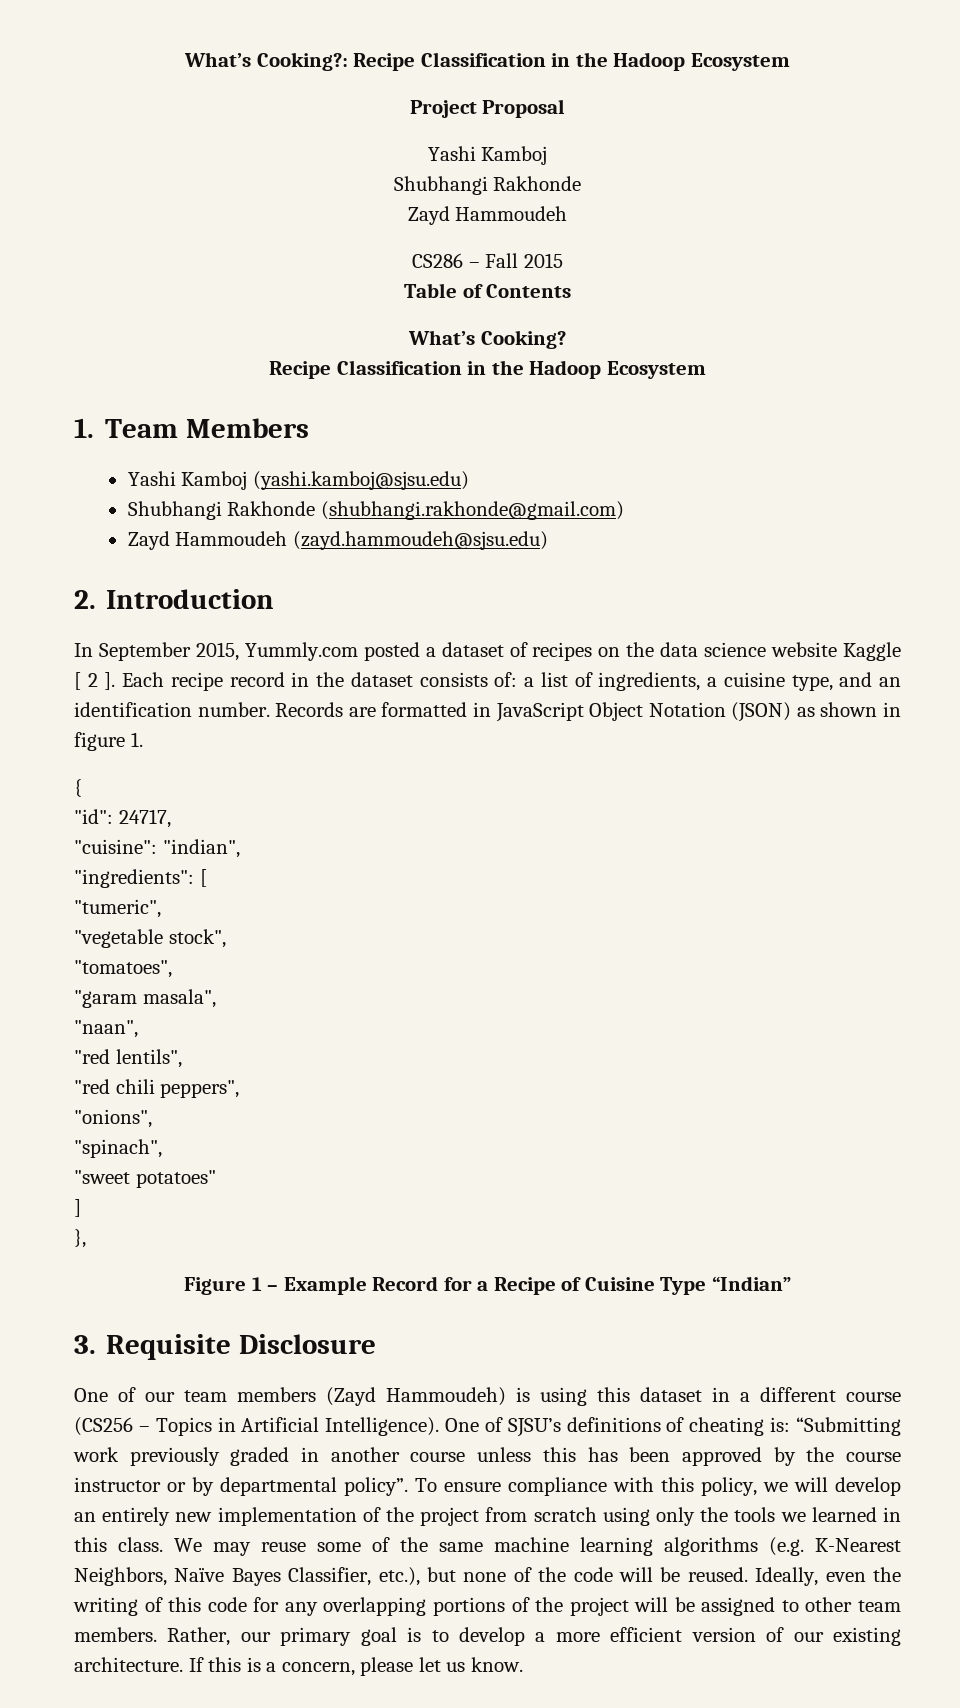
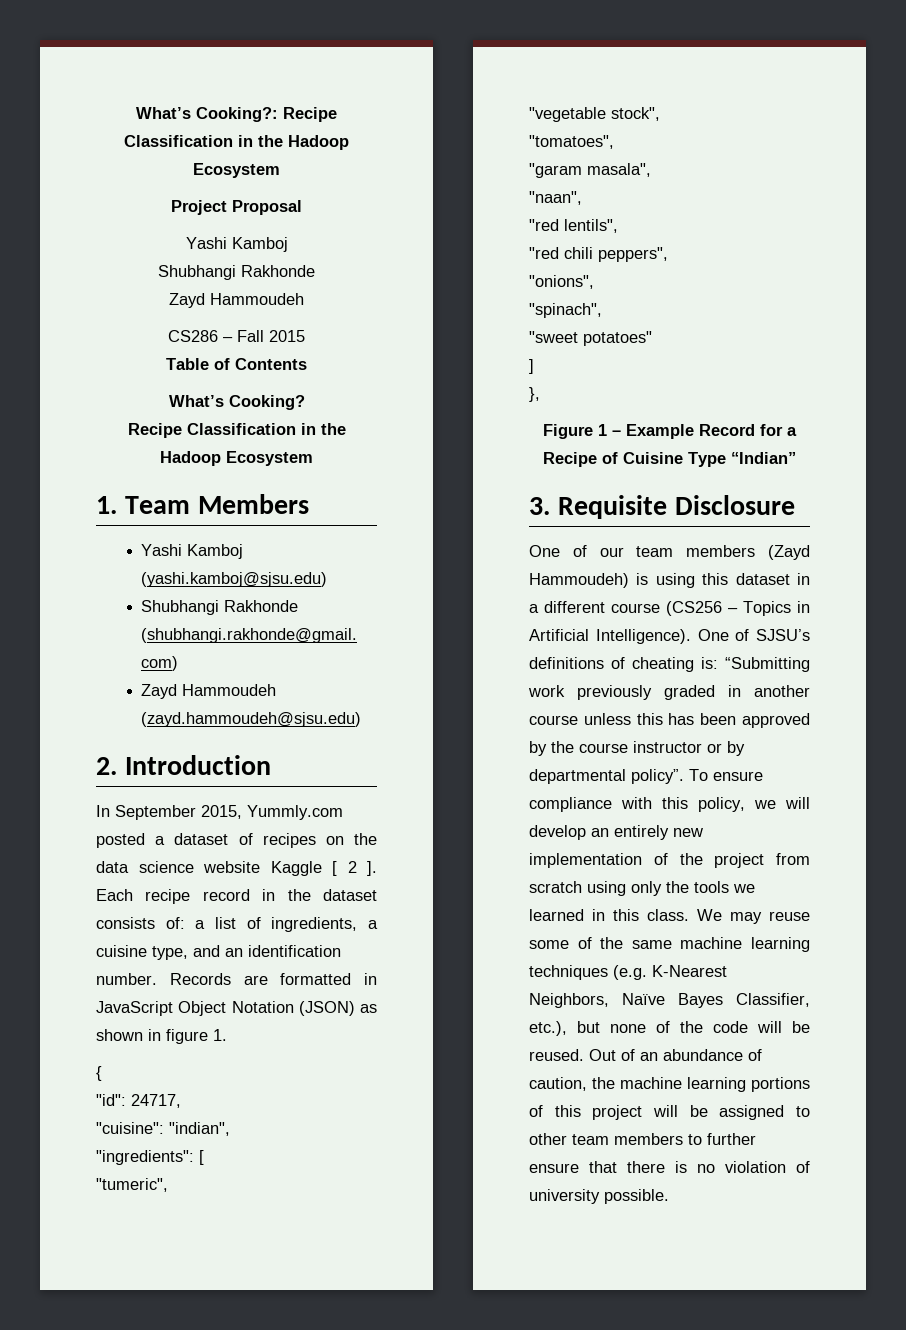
[664,1537,758,1556] algorithms -> [529,965,608,980] techniques
[755,1567,901,1586] [73,1597,564,1616] Ideally, even the writing of this code for any overlapping portions of the -> [589,1049,762,1061] [529,1077,810,1092] [529,1105,581,1117] Out of an abundance of caution, the machine learning portions of this
[74,1627,902,1646] [74,1657,523,1676] members. Rather, our primary goal is to develop a more efficient version of our existing architecture. If this is a concern, please let us know. -> [614,1133,756,1145] [529,1161,810,1173] [529,1189,669,1204] members to further ensure that there is no violation of university possible.

